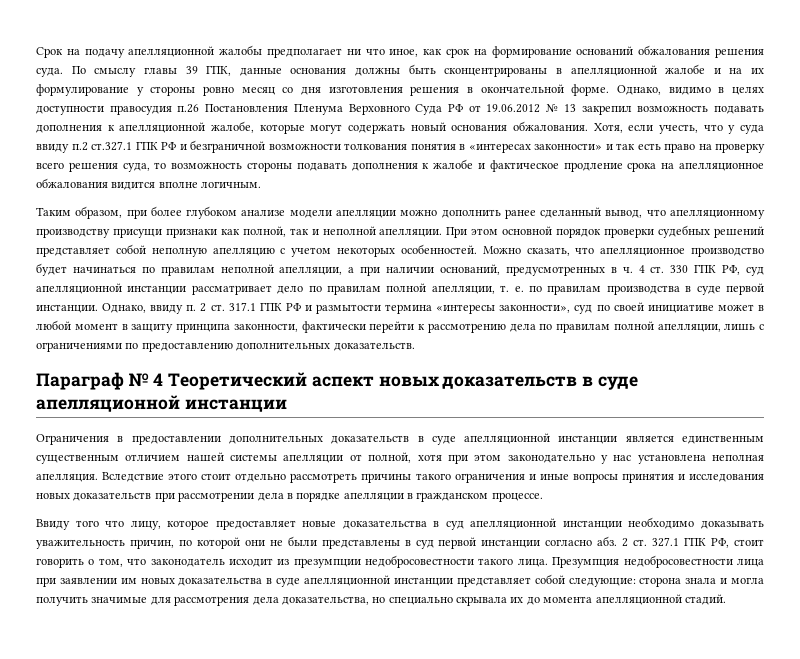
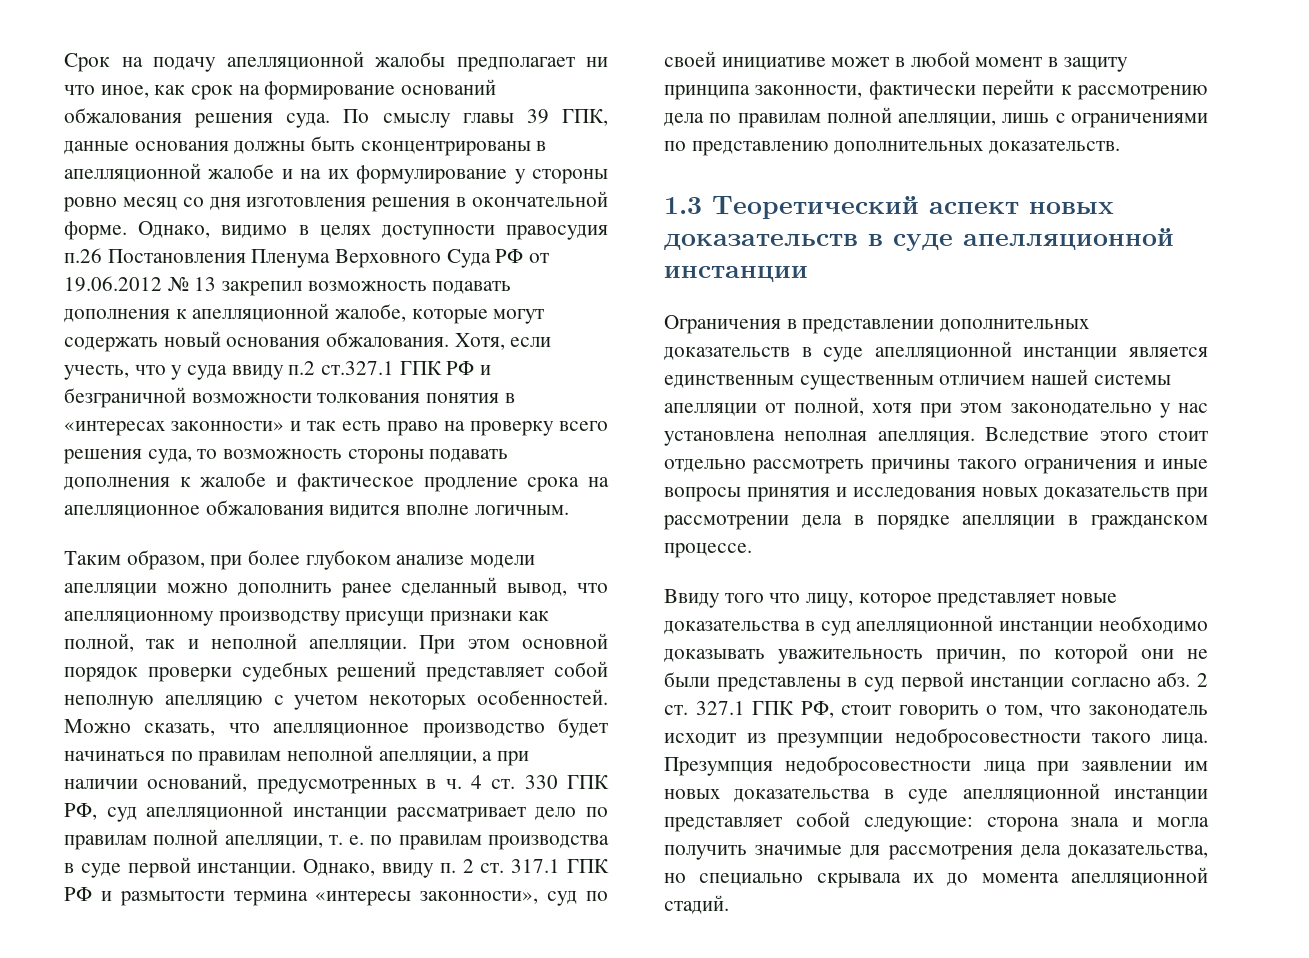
[141,342,233,352] предоставлению -> [691,141,829,156] представлению
[36,372,164,390] Параграф № 4 -> [664,197,702,214] 1.3
[131,435,221,445] предоставлении -> [802,319,935,334] представлении
[215,520,296,530] предоставляет -> [937,593,1056,608] представляет

